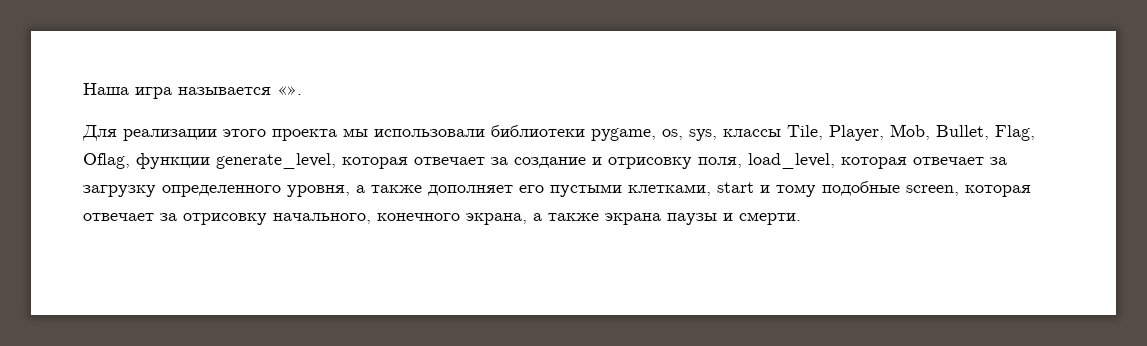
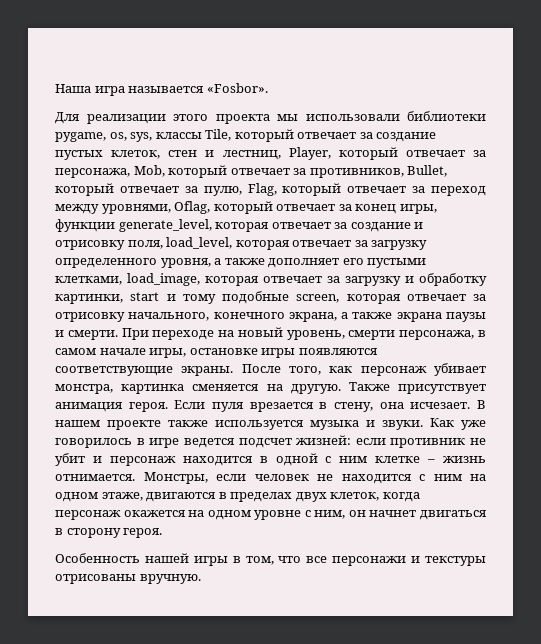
[277,86,302,95] «». -> [206,83,268,93] «Fosbor».
[829,124,1035,141] [83,153,130,169] Player, Mob, Bullet, Flag, Oflag, -> [234,129,437,142] [55,147,486,160] [55,165,448,178] [55,183,486,196] [55,201,437,214] который отвечает за создание пустых клеток, стен и лестниц, Player, который отвечает за персонажа, Mob, который отвечает за противников, Bullet, который отвечает за пулю, Flag, который отвечает за переход между уровнями, Oflag, который отвечает за конец игры,
(711, 190) none -> [127,273,487,286] [55,294,123,304] load_image, которая отвечает за загрузку и обработку картинки,
(801, 218) none -> [121,327,486,340] [55,348,378,358] [55,363,486,376] [55,382,486,394] [55,400,487,412] [55,418,486,430] [55,435,486,448] [55,453,486,466] [55,472,486,484] [55,492,420,502] [55,510,487,520] [55,528,163,538] [55,553,486,566] [55,574,201,584] При переходе на новый уровень, смерти персонажа, в самом начале игры, остановке игры появляются соответствующие экраны. После того, как персонаж убивает монстра, картинка сменяется на другую. Также присутствует анимация героя. Если пуля врезается в стену, она исчезает. В нашем проекте также используется музыка и звуки. Как уже говорилось в игре ведется подсчет жизней: если противник не убит и персонаж находится в одной с ним клетке – жизнь отнимается. Монстры, если человек не находится с ним на одном этаже, двигаются в пределах двух клеток, когда персонаж окажется на одном уровне с ним, он начнет двигаться в сторону героя. // Особенность нашей игры в том, что все персонажи и текстуры отрисованы вручную.

